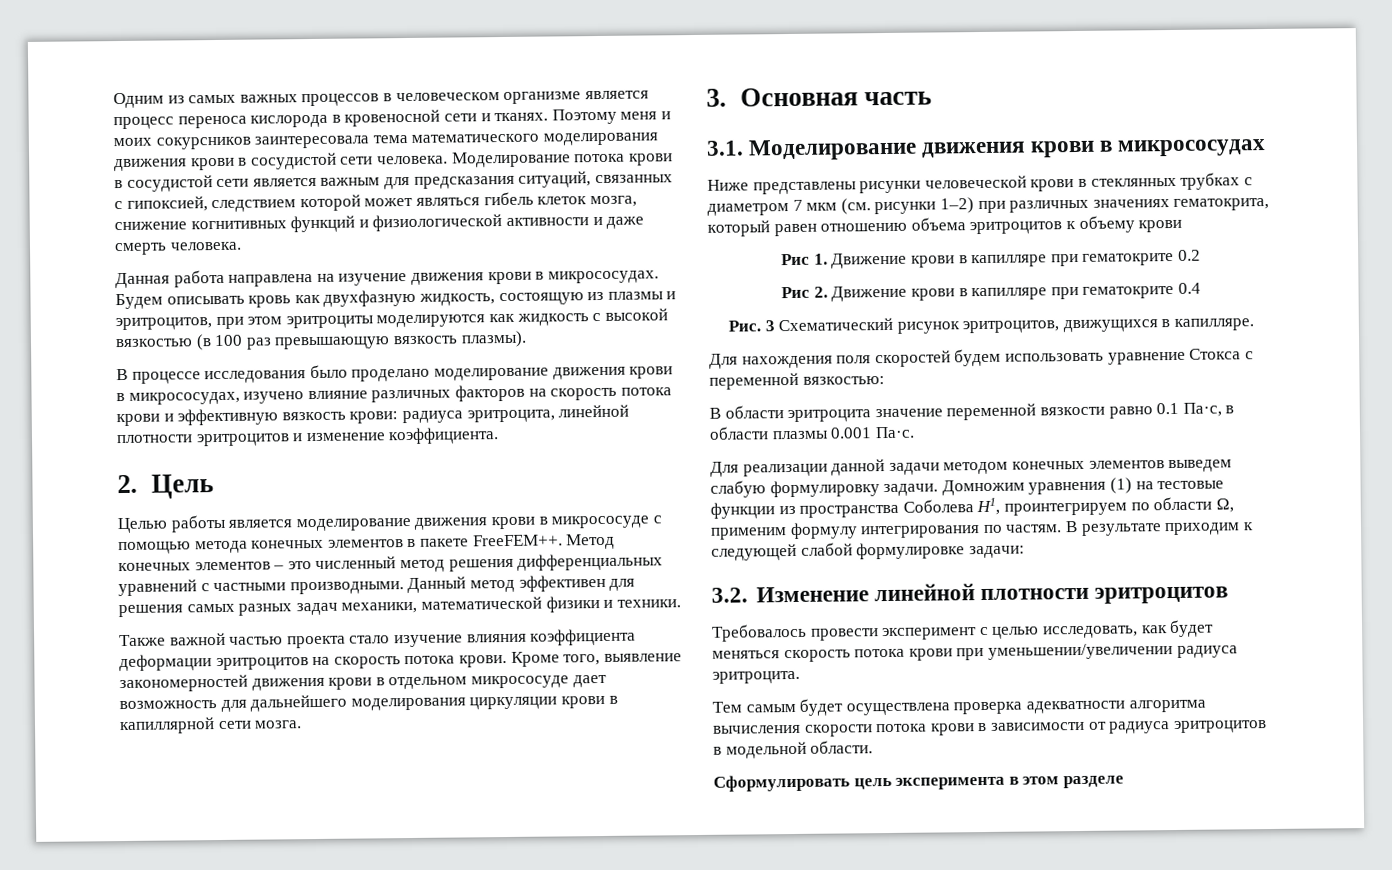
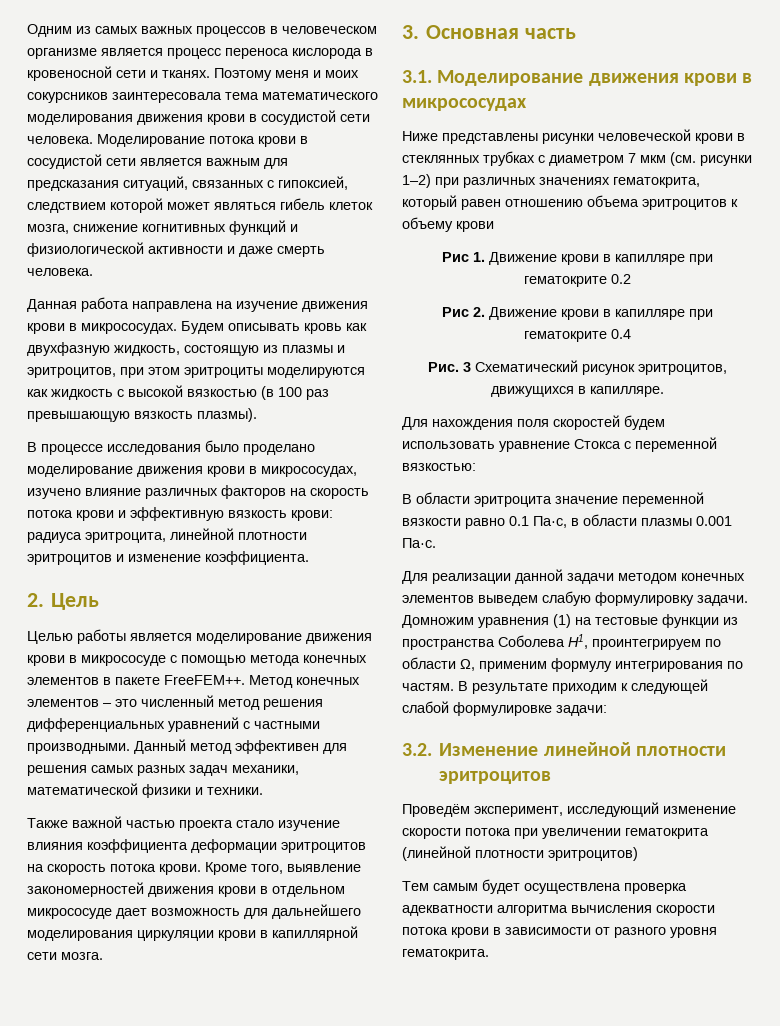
[711,619,1215,642] [712,643,1238,663] [712,670,800,684] Требовалось провести эксперимент с целью исследовать, как будет меняться скорость потока крови при уменьшении/увеличении радиуса эритроцита. -> [402,802,736,817] [402,828,709,839] [402,846,638,861] Проведём эксперимент, исследующий изменение скорости потока при увеличении гематокрита (линейной плотности эритроцитов)
[1109,720,1267,734] [713,740,874,759] [713,774,1124,792] радиуса эритроцитов в модельной области. // Сформулировать цель эксперимента в этом разделе -> [614,927,717,938] [402,949,489,960] разного уровня гематокрита.

